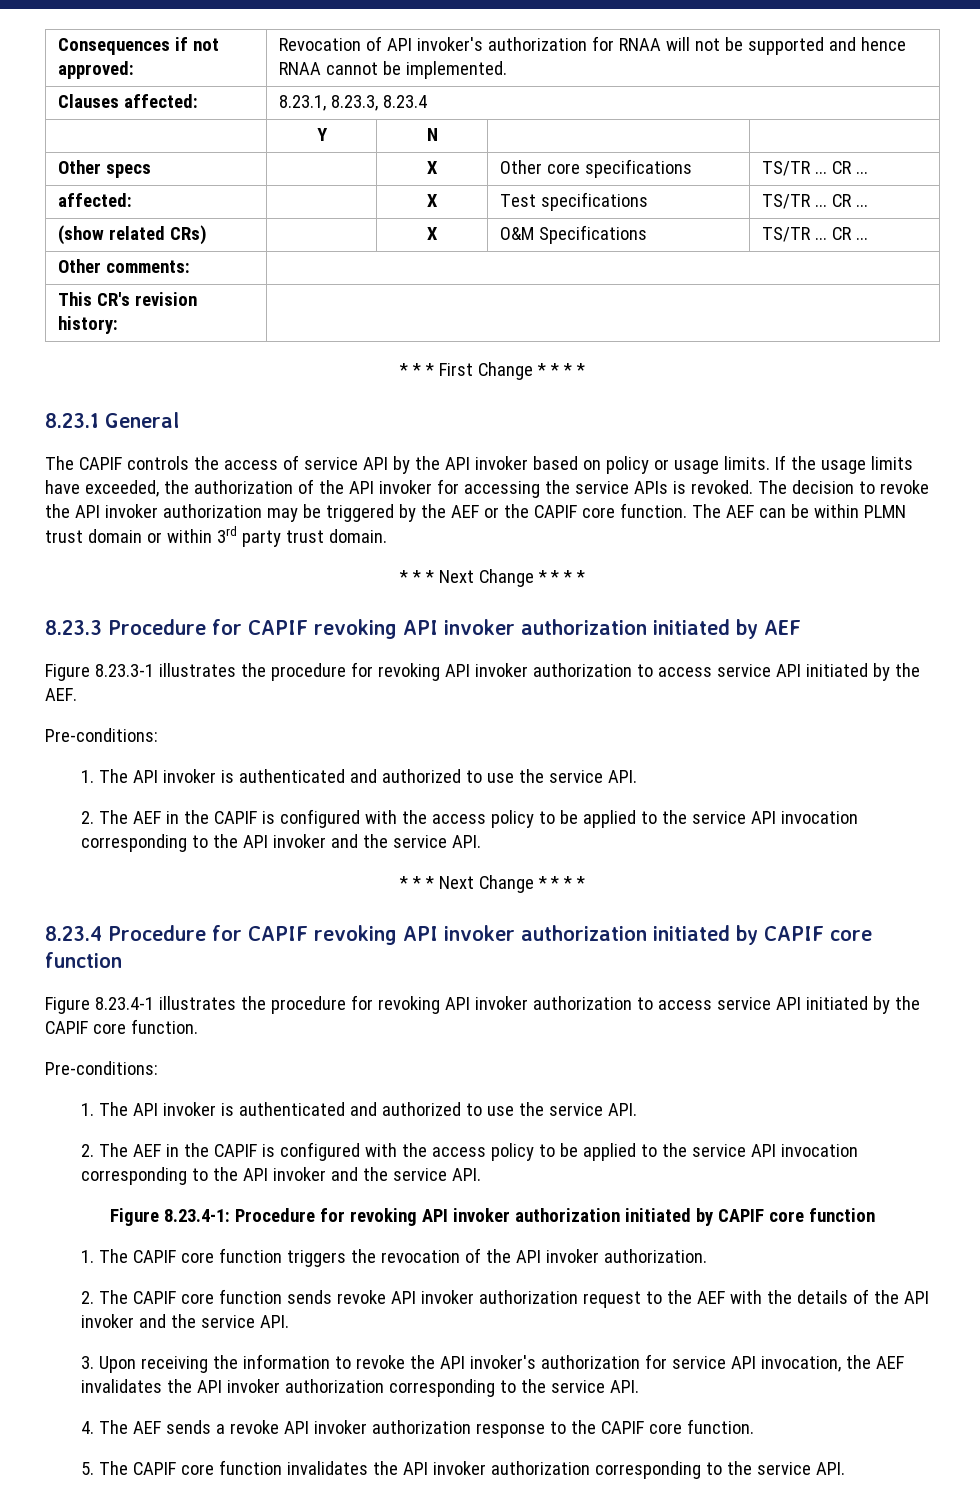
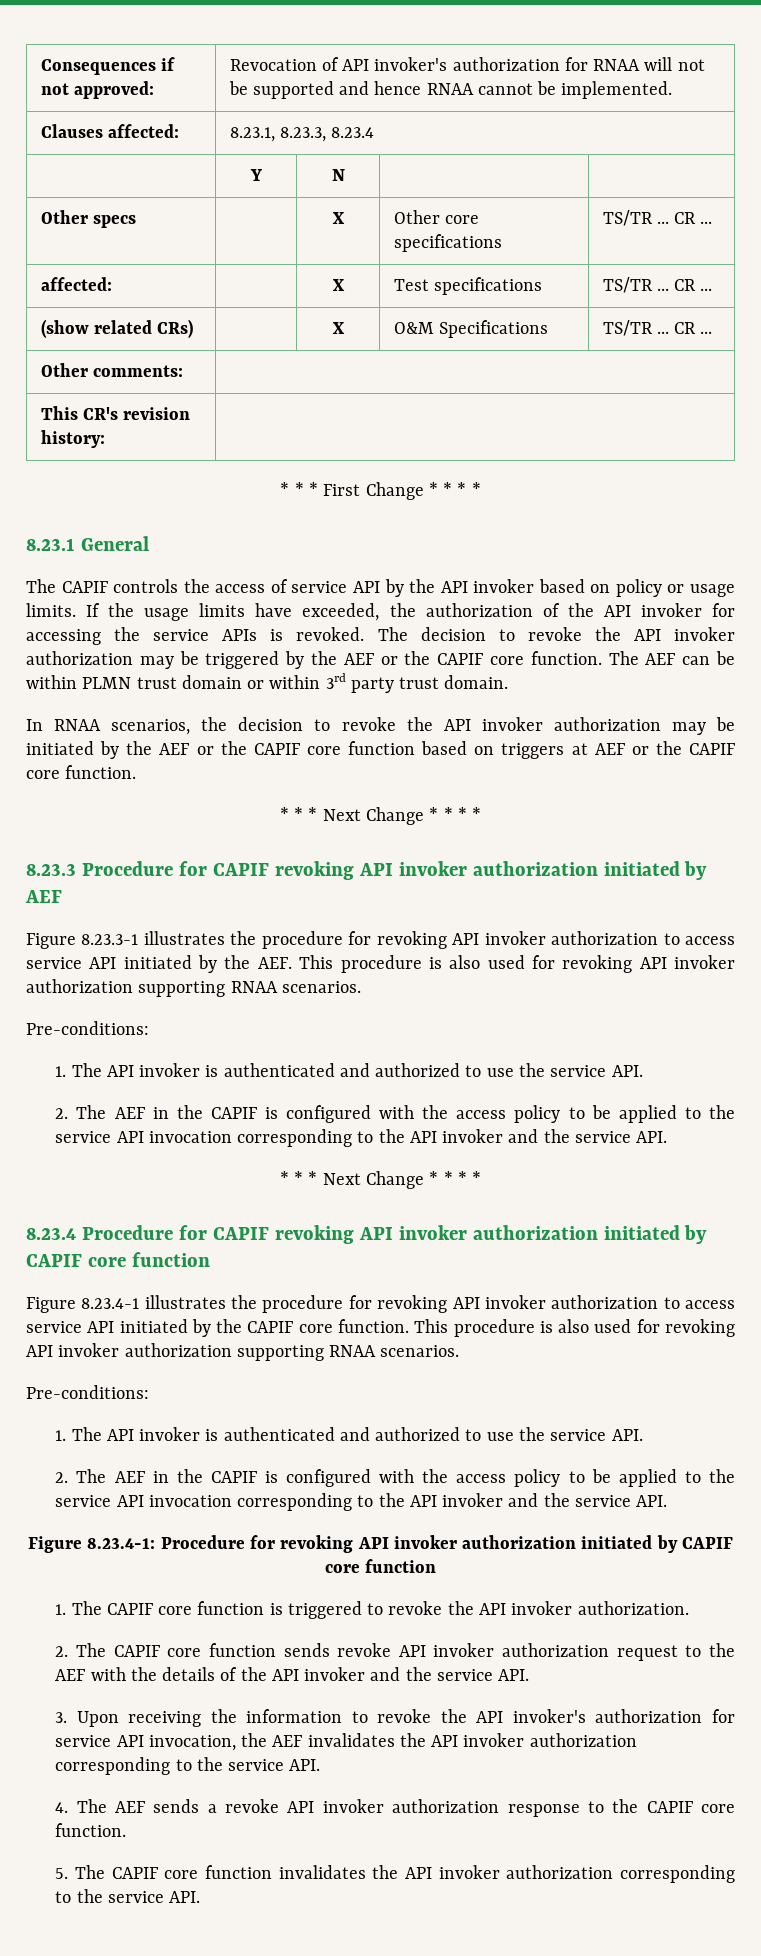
(387, 536) none -> [26,717,735,735] [26,741,735,759] [26,765,137,779] // In RNAA scenarios, the decision to revoke the API invoker authorization may be initiated by the AEF or the CAPIF core function based on triggers at AEF or the CAPIF core function.
(77, 694) none -> [299,955,735,973] [26,979,361,997] This procedure is also used for revoking API invoker authorization supporting RNAA scenarios.
(198, 1026) none -> [414,1319,736,1337] [26,1343,460,1361] This procedure is also used for revoking API invoker authorization supporting RNAA scenarios.
[286,1248,481,1267] triggers the revocation of -> [269,1601,443,1619] is triggered to revoke

